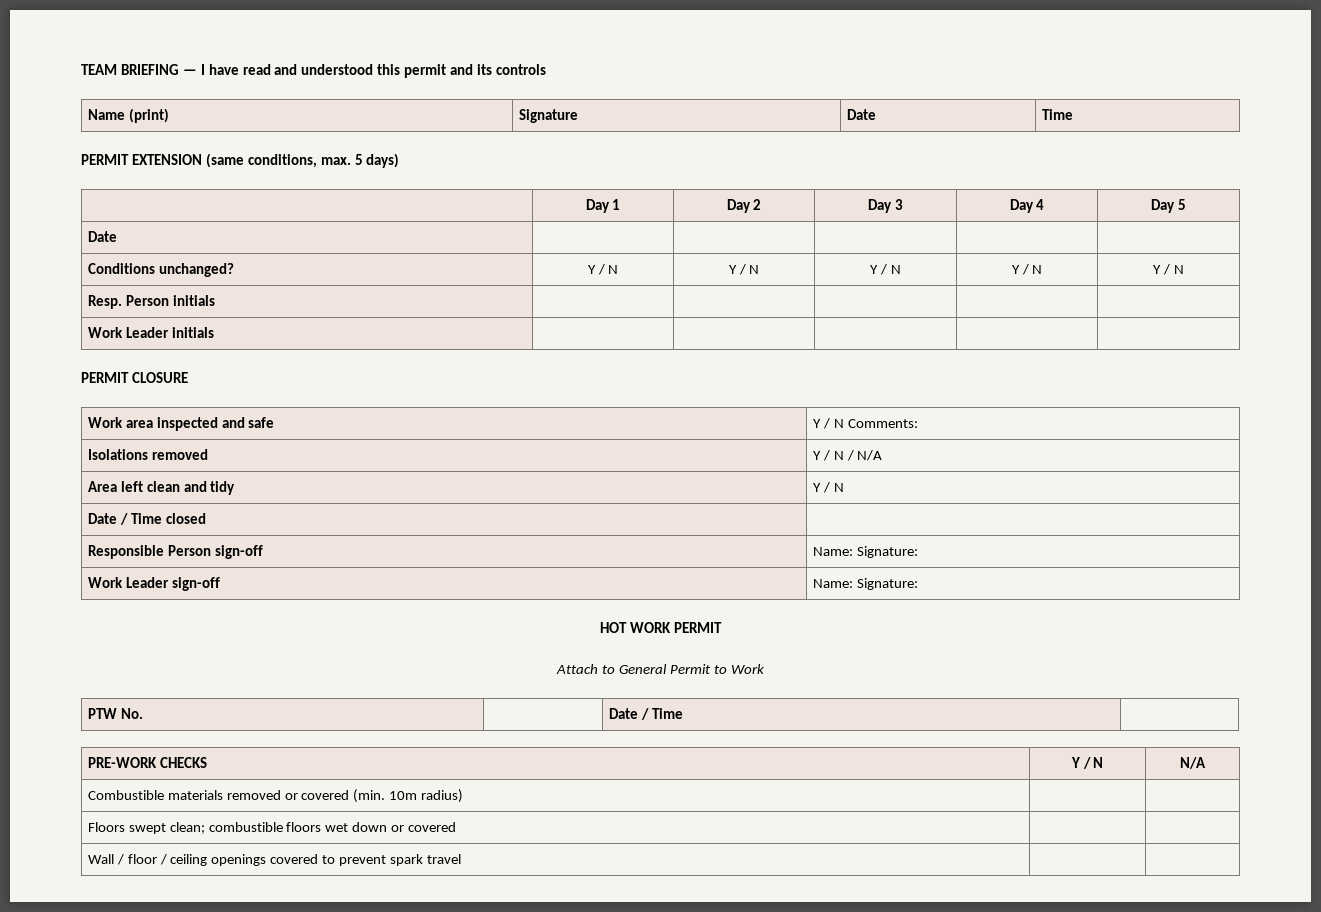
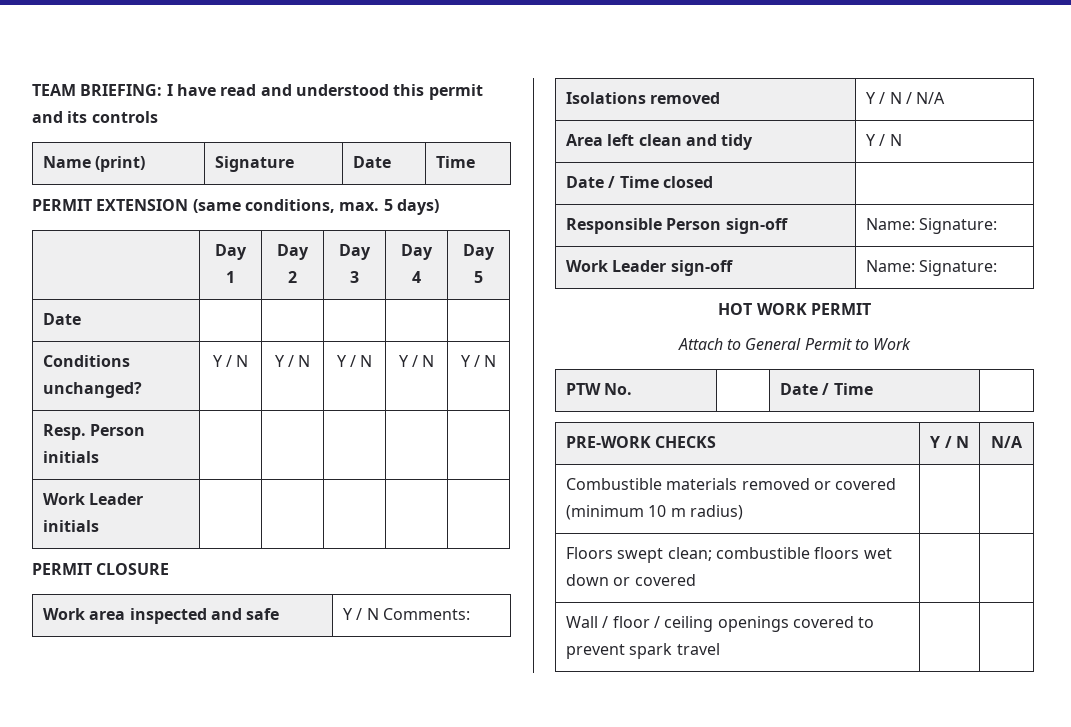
[120,64,197,75] BRIEFING — -> [80,84,163,96] BRIEFING:
[353,789,418,803] (min. 10m -> [565,505,686,520] (minimum 10 m

